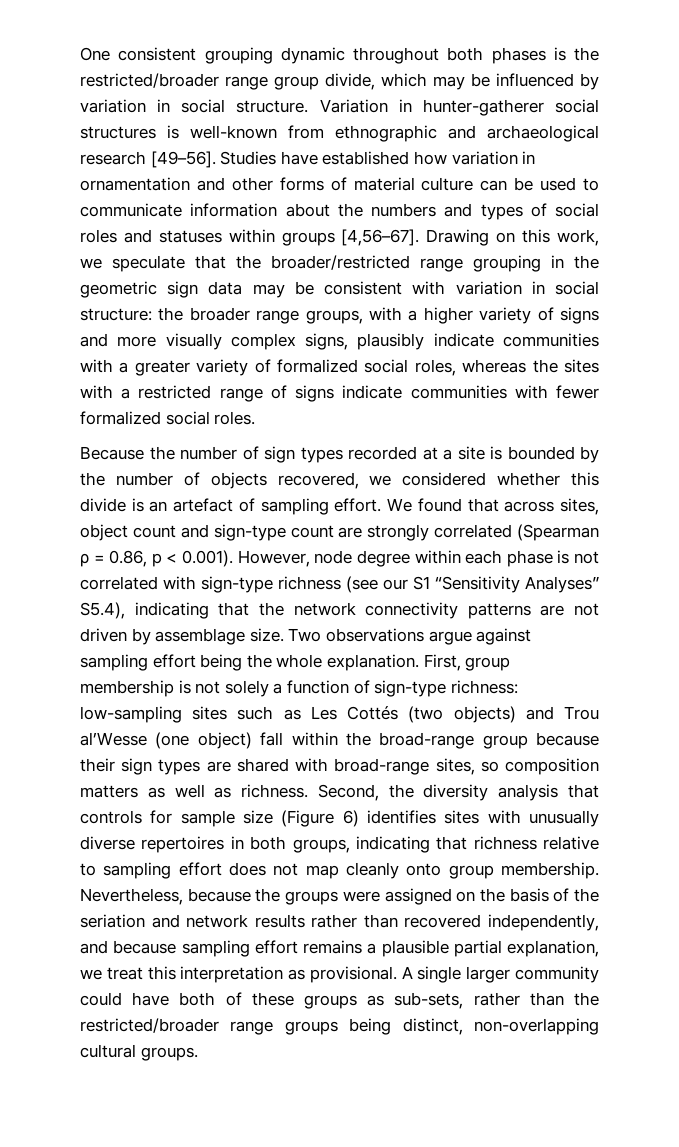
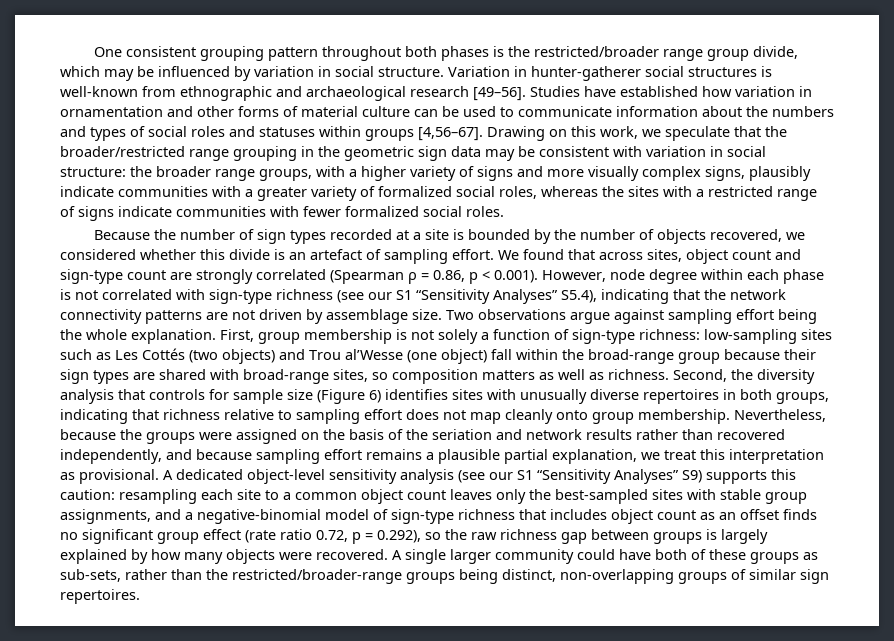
[280,47,345,64] dynamic -> [268,47,319,61] pattern
(413, 972) none -> [176,469,796,484] [60,489,807,504] [60,509,817,524] [60,529,768,544] [60,549,402,564] dedicated object-level sensitivity analysis (see our S1 “Sensitivity Analyses” S9) supports this caution: resampling each site to a common object count leaves only the best-sampled sites with stable group assignments, and a negative-binomial model of sign-type richness that includes object count as an offset finds no significant group effect (rate ratio 0.72, p = 0.292), so the raw richness gap between groups is largely explained by how many objects were recovered. A
[80,1018,274,1035] restricted/broader range -> [232,569,402,584] restricted/broader‑range
[80,1044,198,1061] cultural groups. -> [678,569,829,584] [60,589,140,604] groups of similar sign repertoires.

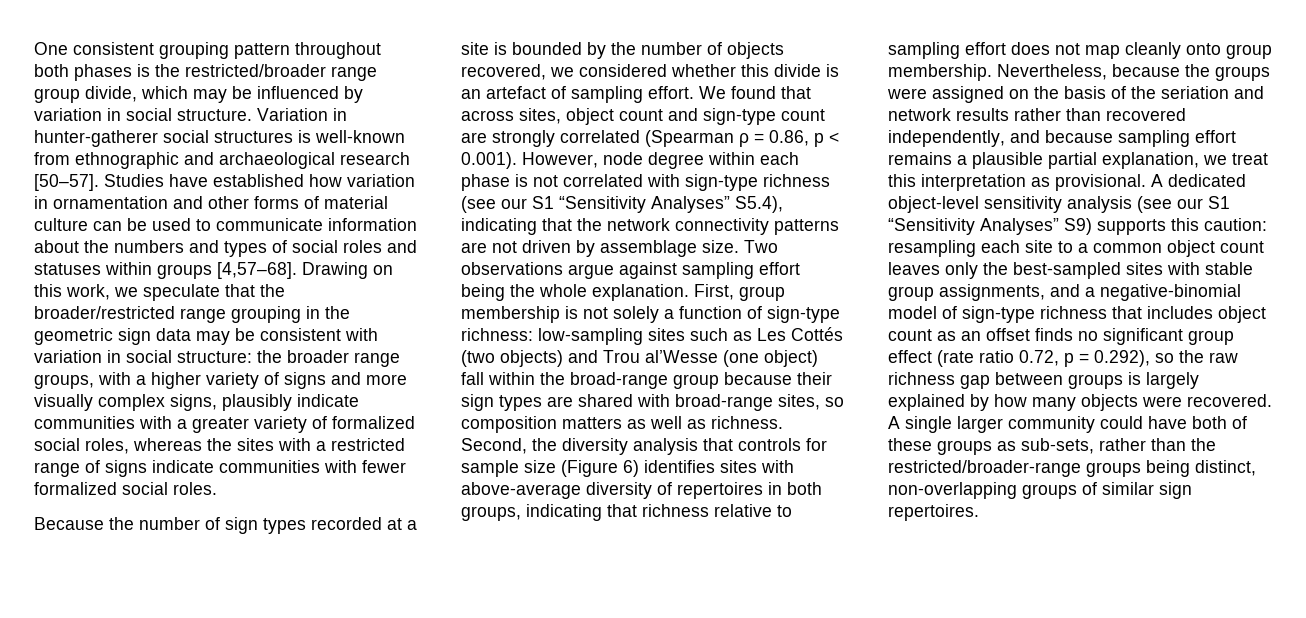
[473,87,526,101] [49–56]. -> [34,174,99,191] [50–57].
[418,127,483,141] [4,56–67]. -> [217,262,297,279] [4,57–68].
[520,389,639,404] unusually diverse -> [461,482,672,499] above-average diversity of

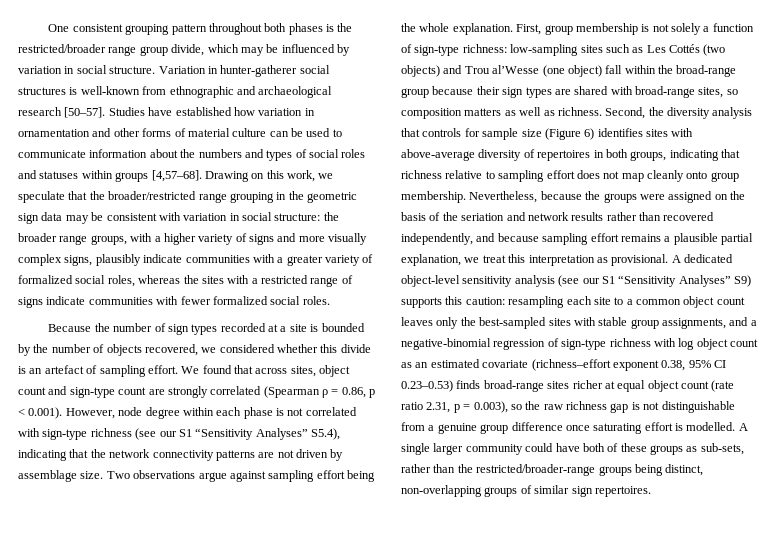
[888,306,937,319] model -> [493,339,546,350] regression
[1112,306,1213,319] that includes -> [653,338,695,350] with log
[986,328,1234,345] [888,350,932,363] offset finds no significant group effect -> [430,359,726,371] [401,380,709,392] estimated covariate (richness–effort exponent 0.38, 95% CI 0.23–0.53) finds broad-range sites richer at equal object count
[1019,350,1150,367] 0.72, p = 0.292), -> [426,401,508,413] 2.31, p = 0.003),
[995,372,1199,389] [888,394,1272,411] between groups is largely explained by how many objects were recovered. -> [631,401,735,413] [401,422,736,434] is not distinguishable from a genuine group difference once saturating effort is modelled.

